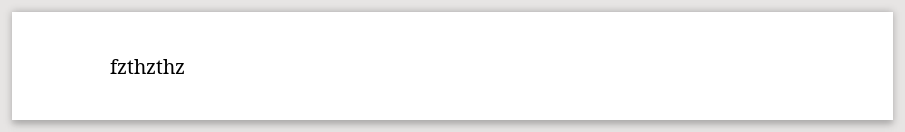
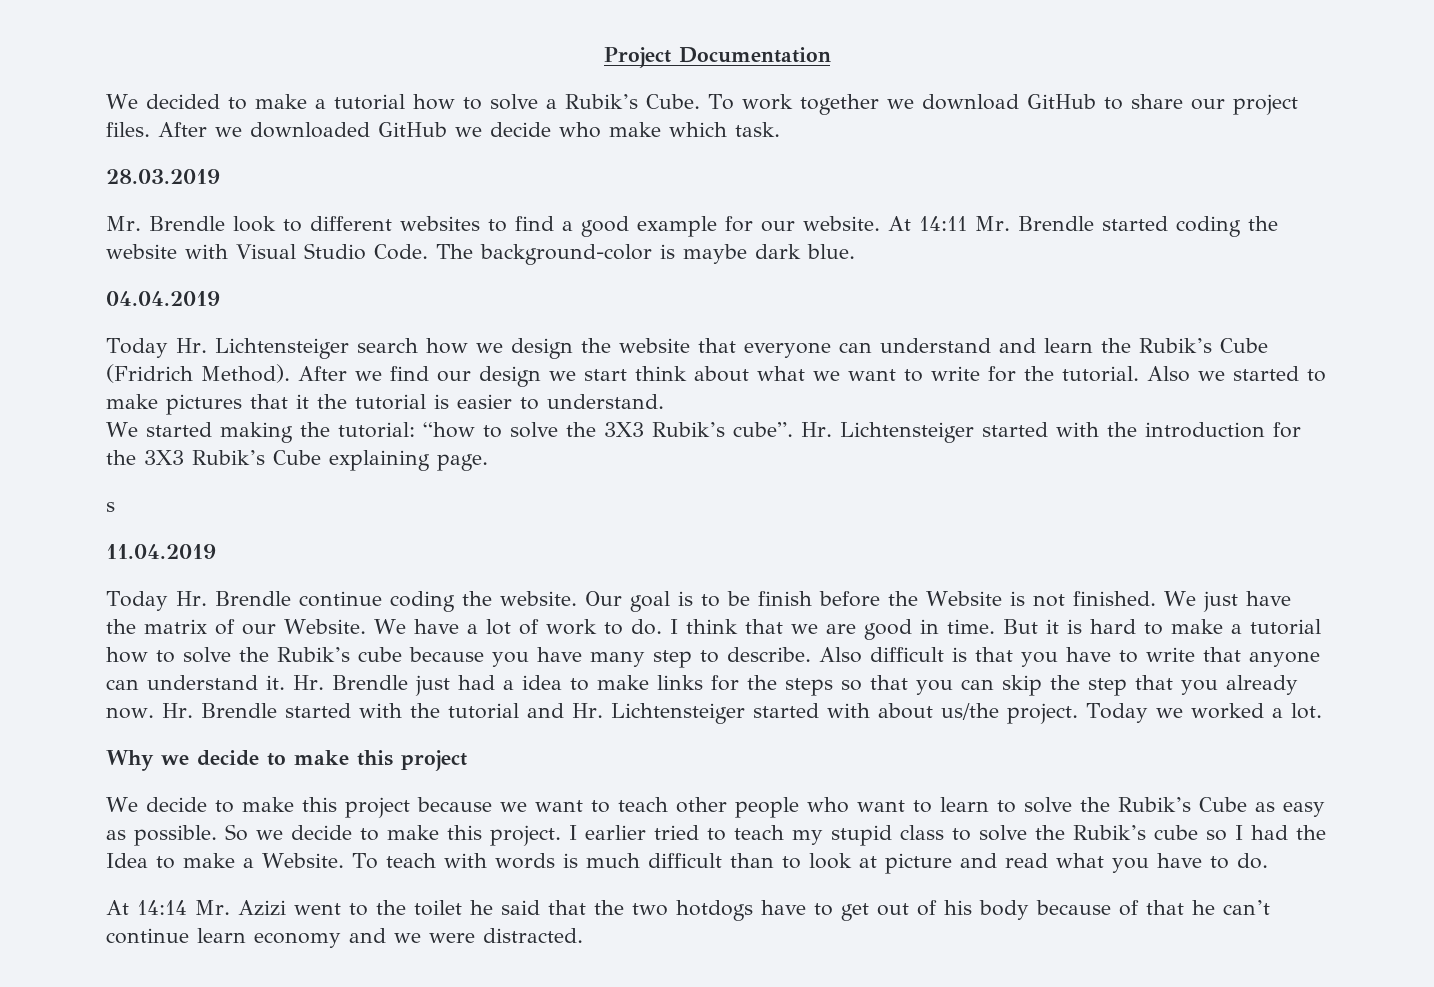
[110,59,185,74] fzthzthz -> [603,47,831,68] [106,94,1298,115] [106,122,780,138] [106,169,220,184] [106,216,1278,237] [106,243,855,265] [106,291,220,306] [106,338,1268,359] [106,364,1326,387] [106,394,664,415] [106,422,1301,443] [106,450,488,471] [106,502,115,512] [106,544,216,559] [106,591,1291,612] [106,619,1321,640] [106,647,1320,668] [106,675,1298,696] [106,703,1322,724] [106,750,467,771] [106,797,1325,818] [106,824,1326,846] [106,853,1268,874] [106,900,1270,921] [106,928,583,948] Project Documentation // We decided to make a tutorial how to solve a Rubik’s Cube. To work together we download GitHub to share our project files. After we downloaded GitHub we decide who make which task. // 28.03.2019 // Mr. Brendle look to different websites to find a good example for our website. At 14:11 Mr. Brendle started coding the website with Visual Studio Code. The background-color is maybe dark blue. // 04.04.2019 // Today Hr. Lichtensteiger search how we design the website that everyone can understand and learn the Rubik’s Cube (Fridrich Method). After we find our design we start think about what we want to write for the tutorial. Also we started to make pictures that it the tutorial is easier to understand. // We started making the tutorial: “how to solve the 3X3 Rubik’s cube”. Hr. Lichtensteiger started with the introduction for the 3X3 Rubik’s Cube explaining page. // s // 11.04.2019 // Today Hr. Brendle continue coding the website. Our goal is to be finish before the Website is not finished. We just have the matrix of our Website. We have a lot of work to do. I think that we are good in time. But it is hard to make a tutorial how to solve the Rubik’s cube because you have many step to describe. Also difficult is that you have to write that anyone can understand it. Hr. Brendle just had a idea to make links for the steps so that you can skip the step that you already now. Hr. Brendle started with the tutorial and Hr. Lichtensteiger started with about us/the project. Today we worked a lot. // Why we decide to make this project // We decide to make this project because we want to teach other people who want to learn to solve the Rubik’s Cube as easy as possible. So we decide to make this project. I earlier tried to teach my stupid class to solve the Rubik’s cube so I had the Idea to make a Website. To teach with words is much difficult than to look at picture and read what you have to do. // At 14:14 Mr. Azizi went to the toilet he said that the two hotdogs have to get out of his body because of that he can’t continue learn economy and we were distracted.

